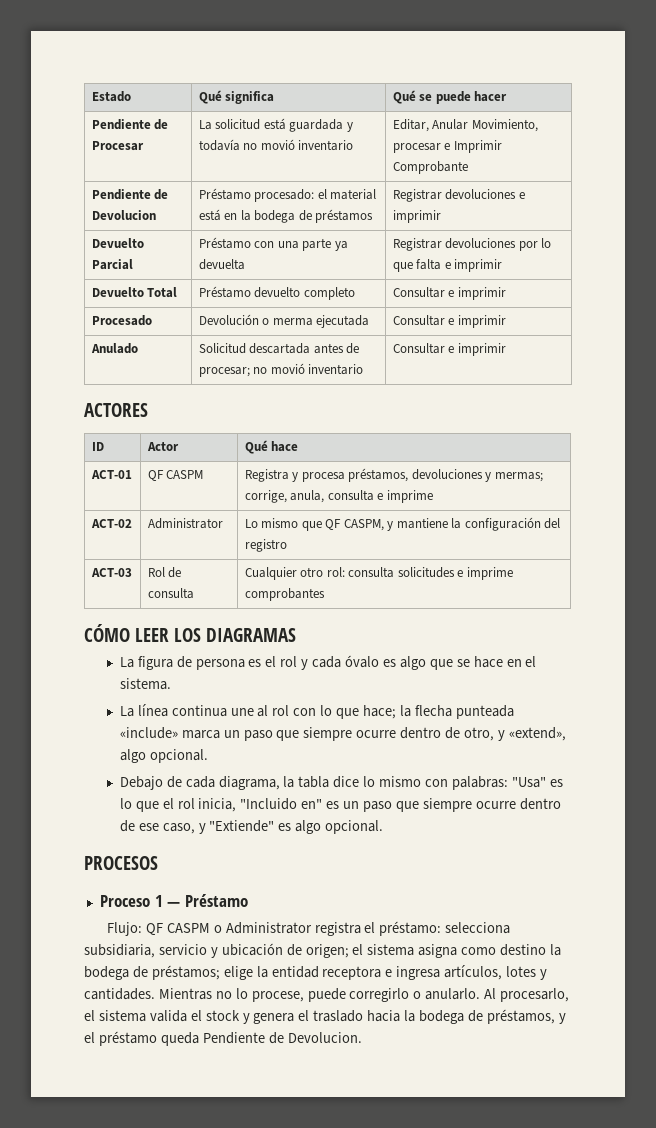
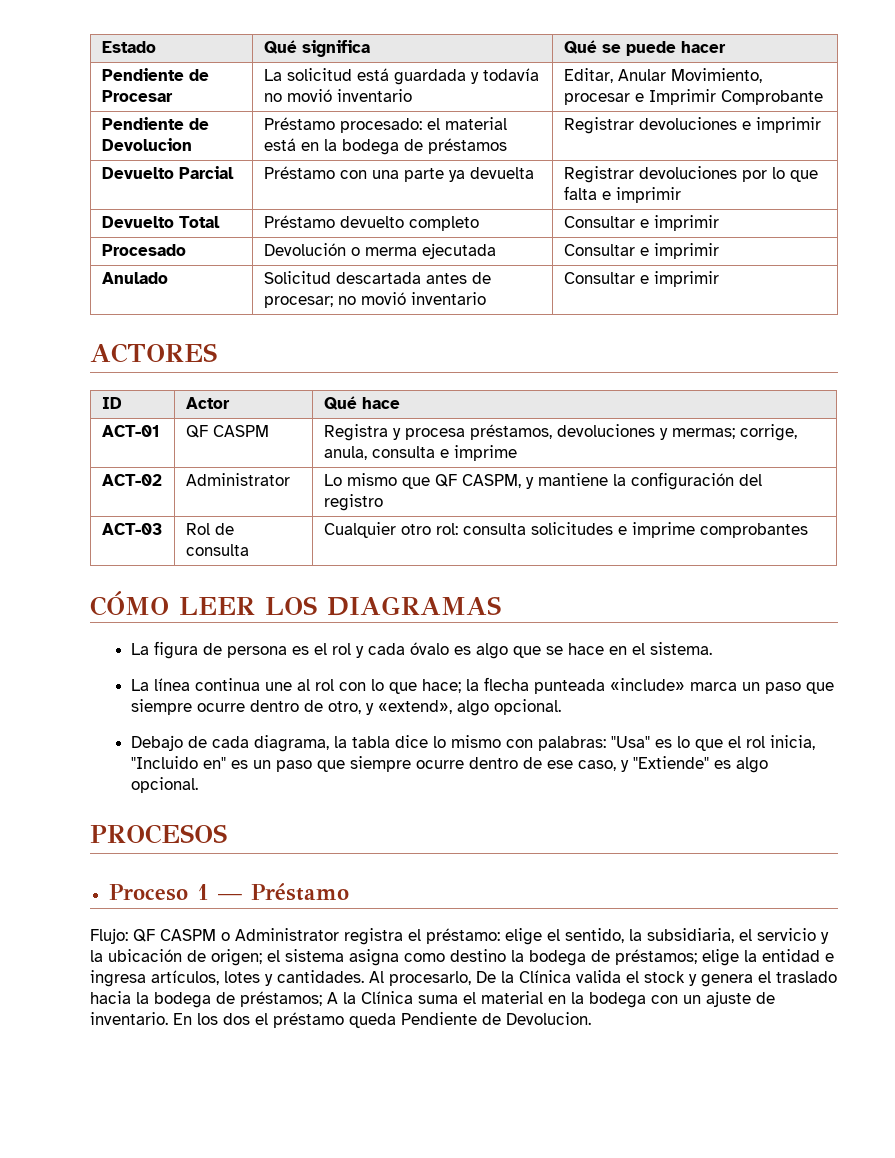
[445,922,511,934] [84,944,155,958] selecciona subsidiaria, -> [505,928,752,945] elige el sentido, la subsidiaria, el
(218, 952) none -> [90,950,103,962] la
[322,966,382,980] receptora -> (820, 955) none
[158,988,570,1002] [84,1010,146,1022] Mientras no lo procese, puede corregirlo o anularlo. Al procesarlo, el sistema -> [369,970,571,986] Al procesarlo, De la Clínica
[486,1009,566,1024] préstamos, y -> [240,991,775,1008] [90,1012,250,1025] préstamos; A la Clínica suma el material en la bodega con un ajuste de inventario. En los dos

